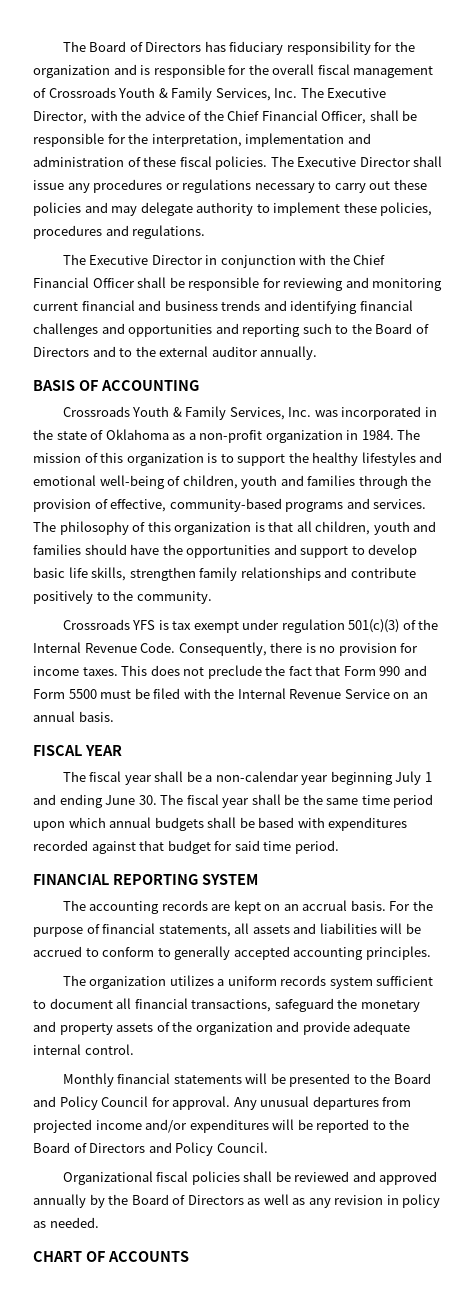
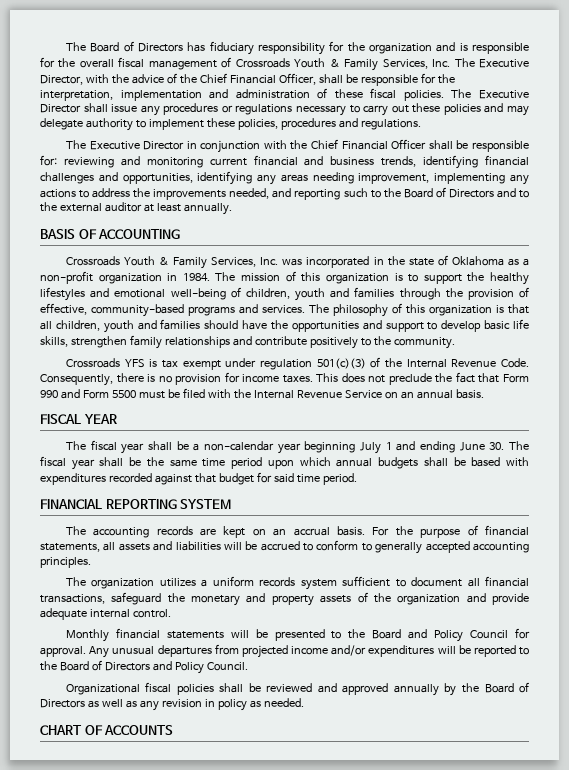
[262,278,281,288] for -> [40,155,57,166] for:
[221,300,287,311] trends and -> [381,156,417,167] trends,
[128,324,213,337] opportunities -> [122,171,529,185] [40,188,270,200] opportunities, identifying any areas needing improvement, implementing any actions to address the improvements needed,
(258, 351) none -> [143,203,181,212] at least

